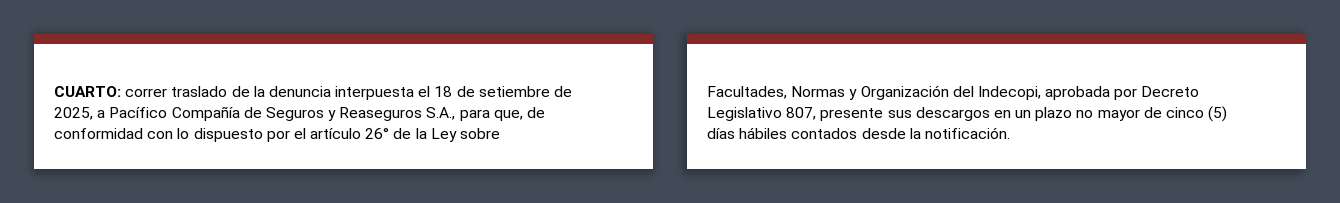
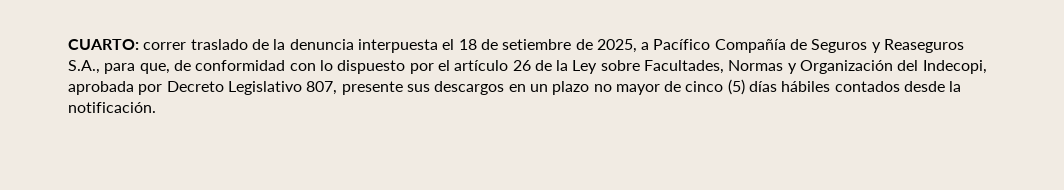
[365,128,390,139] 26° -> [512,60,531,71] 26

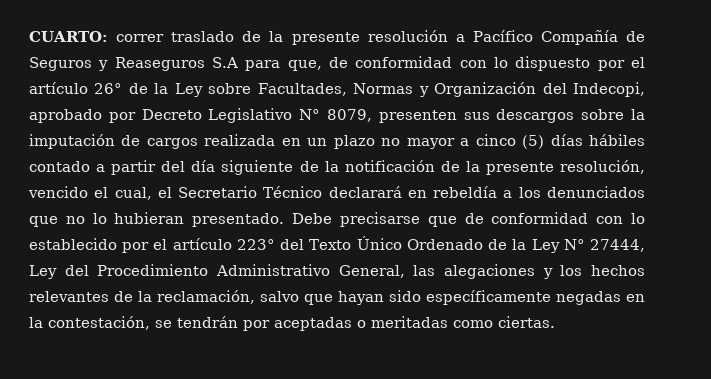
[289,39,637,53] denuncia interpuesta el 18 de setiembre de 2025, -> [291,30,448,45] presente resolución
[68,60,100,74] S.A., -> [212,57,238,68] S.A
[512,60,531,71] 26 -> [94,83,123,94] 26°
[68,81,134,95] aprobada -> [29,109,102,123] aprobado
[306,81,505,95] 807, presente sus descargos -> [299,109,645,123] [29,134,276,149] N° 8079, presenten sus descargos sobre la imputación de cargos realizada
[664,81,682,92] de -> [460,138,470,146] a
[834,81,962,92] [68,102,156,113] contados desde la notificación. -> [29,160,645,175] [28,186,646,200] [29,212,645,227] [29,236,645,253] [29,264,645,279] [29,290,645,305] [29,316,555,331] contado a partir del día siguiente de la notificación de la presente resolución, vencido el cual, el Secretario Técnico declarará en rebeldía a los denunciados que no lo hubieran presentado. Debe precisarse que de conformidad con lo establecido por el artículo 223° del Texto Único Ordenado de la Ley N° 27444, Ley del Procedimiento Administrativo General, las alegaciones y los hechos relevantes de la reclamación, salvo que hayan sido específicamente negadas en la contestación, se tendrán por aceptadas o meritadas como ciertas.

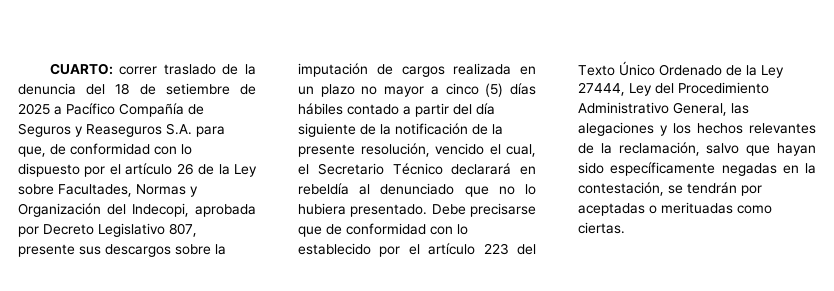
[291,30,448,45] presente resolución -> [18,83,256,95] [18,103,50,115] denuncia del 18 de setiembre de 2025
[212,57,238,68] S.A -> [166,123,192,135] S.A.
[94,83,123,94] 26° -> [176,163,194,175] 26
[29,109,102,123] aprobado -> [195,204,256,217] aprobada
[299,109,457,123] N° 8079, presenten -> [169,223,197,237] [18,244,75,257] 807, presente
[503,186,646,198] a los denunciados -> [359,183,455,195] al denunciado
[114,212,185,224] hubieran -> [298,203,346,215] hubiera
[236,239,275,250] 223° -> [483,243,509,255] 223
[563,239,585,250] N° -> (784, 71) none
[371,316,448,328] meritadas -> [661,202,733,214] merituadas

